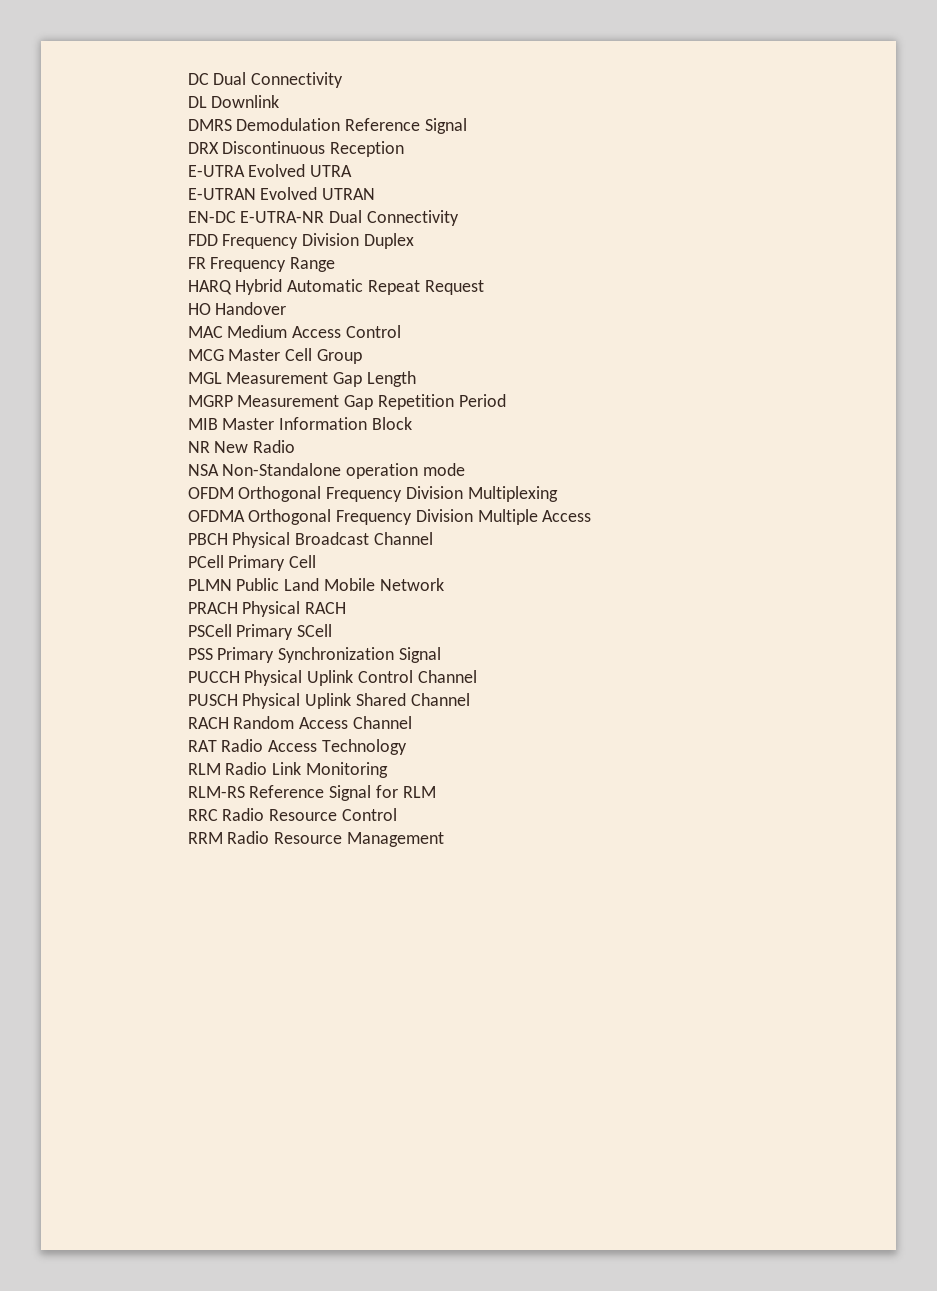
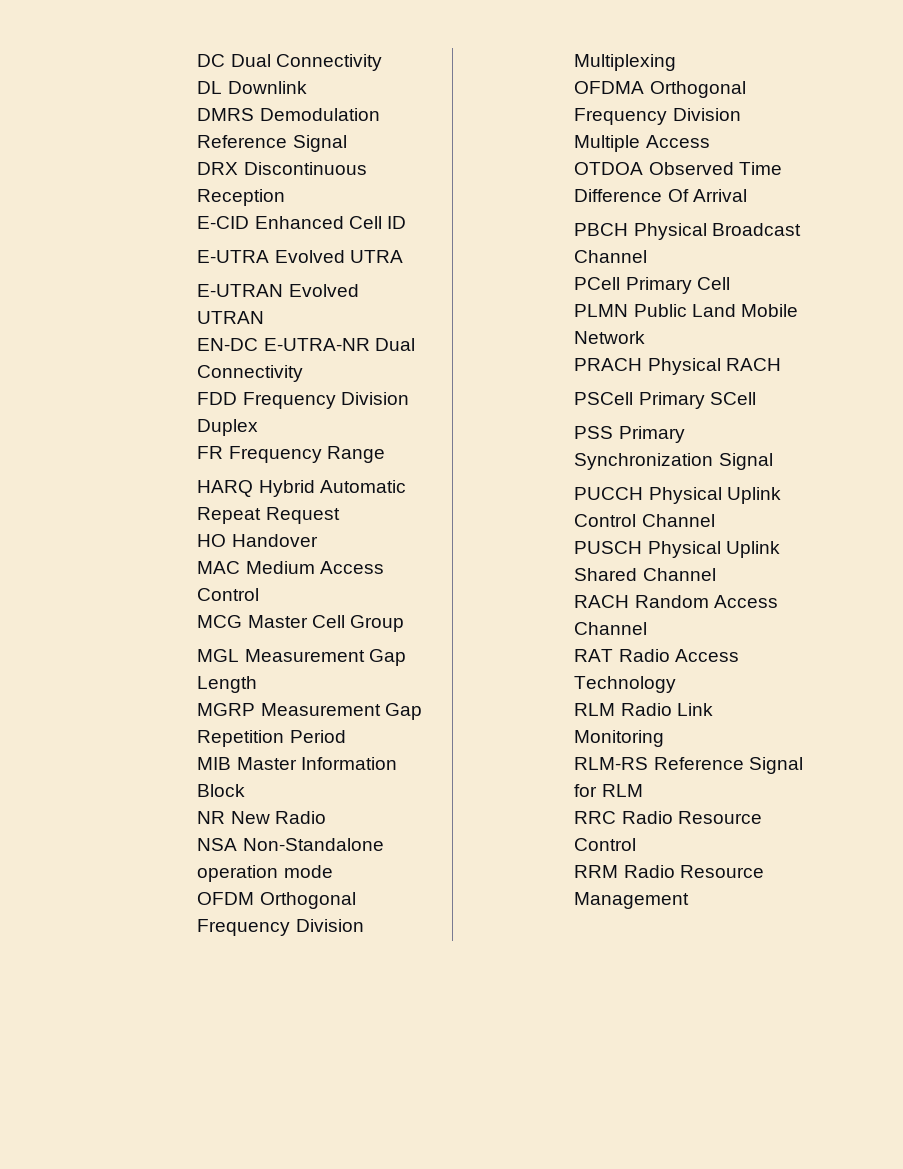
(405, 149) none -> [197,216,406,229] // E-CID Enhanced Cell ID
(592, 516) none -> [574,162,782,175] [574,189,747,202] // OTDOA Observed Time Difference Of Arrival

